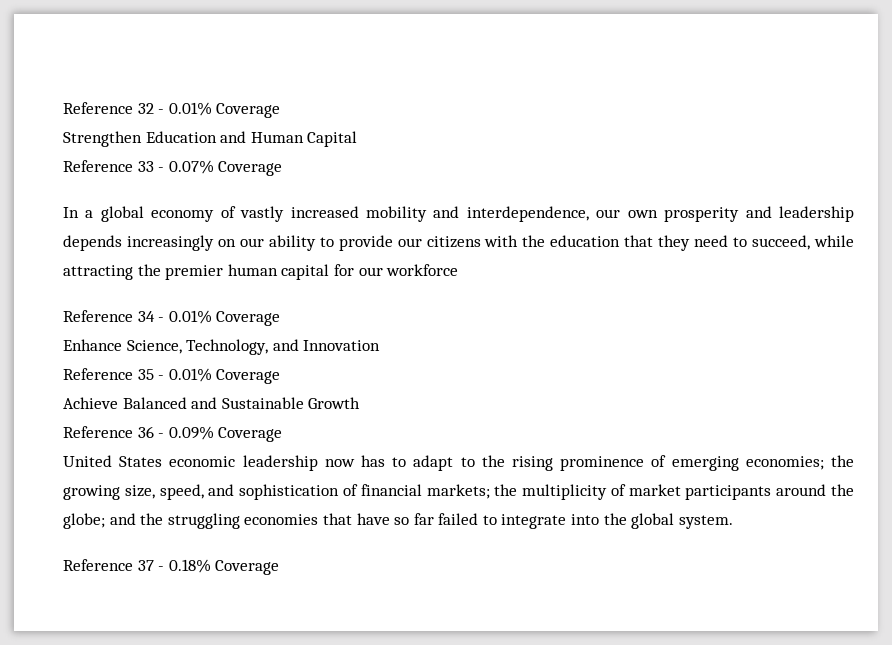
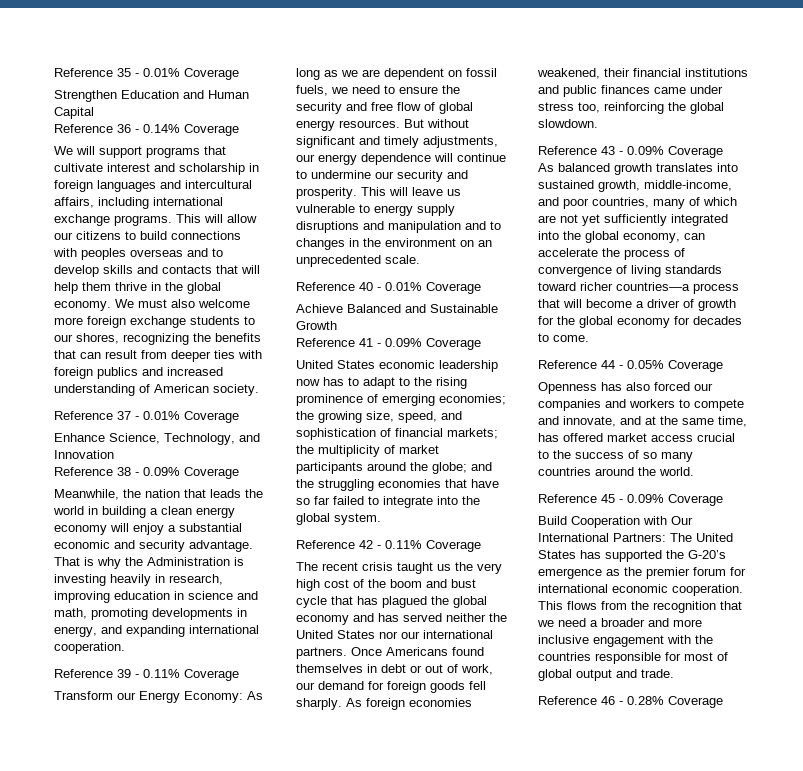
[63,102,154,114] Reference 32 -> [54,68,131,77] Reference 35
[137,160,283,176] [63,206,855,222] [63,235,854,251] [63,264,459,280] [63,310,155,322] 33 - 0.07% Coverage // In a global economy of vastly increased mobility and interdependence, our own prosperity and leadership depends increasingly on our ability to provide our citizens with the education that they need to succeed, while attracting the premier human capital for our workforce // Reference 34 -> [117,124,239,136] [54,146,226,158] [54,163,259,175] [54,180,252,192] [54,197,223,209] [54,214,257,226] [54,231,241,240] [53,248,223,260] [54,265,260,277] [54,282,221,294] [54,299,250,311] [54,316,255,328] [54,333,261,345] [54,350,262,362] [54,367,223,379] [54,384,259,396] [54,411,131,420] 36 - 0.14% Coverage // We will support programs that cultivate interest and scholarship in foreign languages and intercultural affairs, including international exchange programs. This will allow our citizens to build connections with peoples overseas and to develop skills and contacts that will help them thrive in the global economy. We must also welcome more foreign exchange students to our shores, recognizing the benefits that can result from deeper ties with foreign publics and increased understanding of American society. // Reference 37
[137,369,154,380] 35 -> [117,467,239,479] [54,489,263,500] [53,506,235,518] [54,523,242,535] [54,540,253,552] [54,557,244,569] [54,574,223,586] [54,591,258,603] [54,608,247,620] [54,625,259,637] [54,642,125,654] [54,669,239,681] [54,691,263,703] [296,68,497,80] [296,85,460,96] [296,102,473,114] [296,119,469,131] [296,136,498,148] [296,153,506,165] [296,170,468,182] [296,187,461,199] [296,204,455,216] [296,221,501,233] [296,238,492,250] [296,255,420,267] [296,282,373,291] 38 - 0.09% Coverage // Meanwhile, the nation that leads the world in building a clean energy economy will enjoy a substantial economic and security advantage. That is why the Administration is investing heavily in research, improving education in science and math, promoting developments in energy, and expanding international cooperation. // Reference 39 - 0.11% Coverage // Transform our Energy Economy: As long as we are dependent on fossil fuels, we need to ensure the security and free flow of global energy resources. But without significant and timely adjustments, our energy dependence will continue to undermine our security and prosperity. This will leave us vulnerable to energy supply disruptions and manipulation and to changes in the environment on an unprecedented scale. // Reference 40
[137,426,154,438] 36 -> [359,338,373,347] 41
[137,559,211,573] 37 - 0.18% -> [359,540,481,552] [296,562,502,574] [296,579,476,591] [296,596,487,608] [296,613,507,625] [296,630,493,639] [296,647,484,659] [296,664,493,675] [296,681,486,693] [296,698,472,710] [537,68,748,79] [538,85,723,97] [538,102,724,114] [538,119,598,128] [538,146,723,158] [538,163,738,175] [538,180,732,192] [538,197,737,209] [538,214,728,226] [538,231,705,243] [538,248,685,260] [538,265,722,277] [538,282,739,294] [538,299,736,311] [538,316,742,328] [538,333,589,342] [538,360,723,372] [538,382,713,394] [538,399,744,411] [538,416,747,427] [538,433,735,442] [538,450,693,462] [538,467,694,476] [538,494,723,506] [538,516,693,528] [538,533,733,542] [538,550,726,562] [538,567,746,579] [538,584,743,596] [538,601,742,613] [537,618,702,627] [538,635,713,647] [538,652,728,664] [538,669,674,681] [538,696,664,705] 42 - 0.11% Coverage // The recent crisis taught us the very high cost of the boom and bust cycle that has plagued the global economy and has served neither the United States nor our international partners. Once Americans found themselves in debt or out of work, our demand for foreign goods fell sharply. As foreign economies weakened, their financial institutions and public finances came under stress too, reinforcing the global slowdown. // Reference 43 - 0.09% Coverage // As balanced growth translates into sustained growth, middle-income, and poor countries, many of which are not yet sufficiently integrated into the global economy, can accelerate the process of convergence of living standards toward richer countries—a process that will become a driver of growth for the global economy for decades to come. // Reference 44 - 0.05% Coverage // Openness has also forced our companies and workers to compete and innovate, and at the same time, has offered market access crucial to the success of so many countries around the world. // Reference 45 - 0.09% Coverage // Build Cooperation with Our International Partners: The United States has supported the G-20’s emergence as the premier forum for international economic cooperation. This flows from the recognition that we need a broader and more inclusive engagement with the countries responsible for most of global output and trade. // Reference 46 - 0.28%

